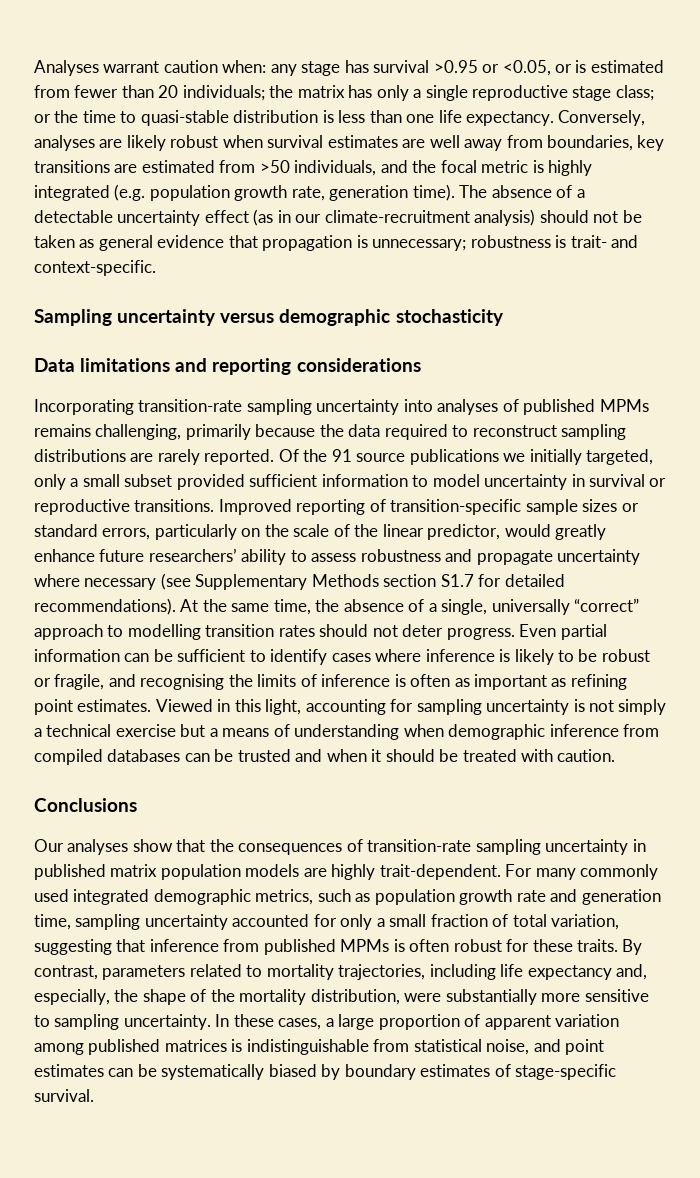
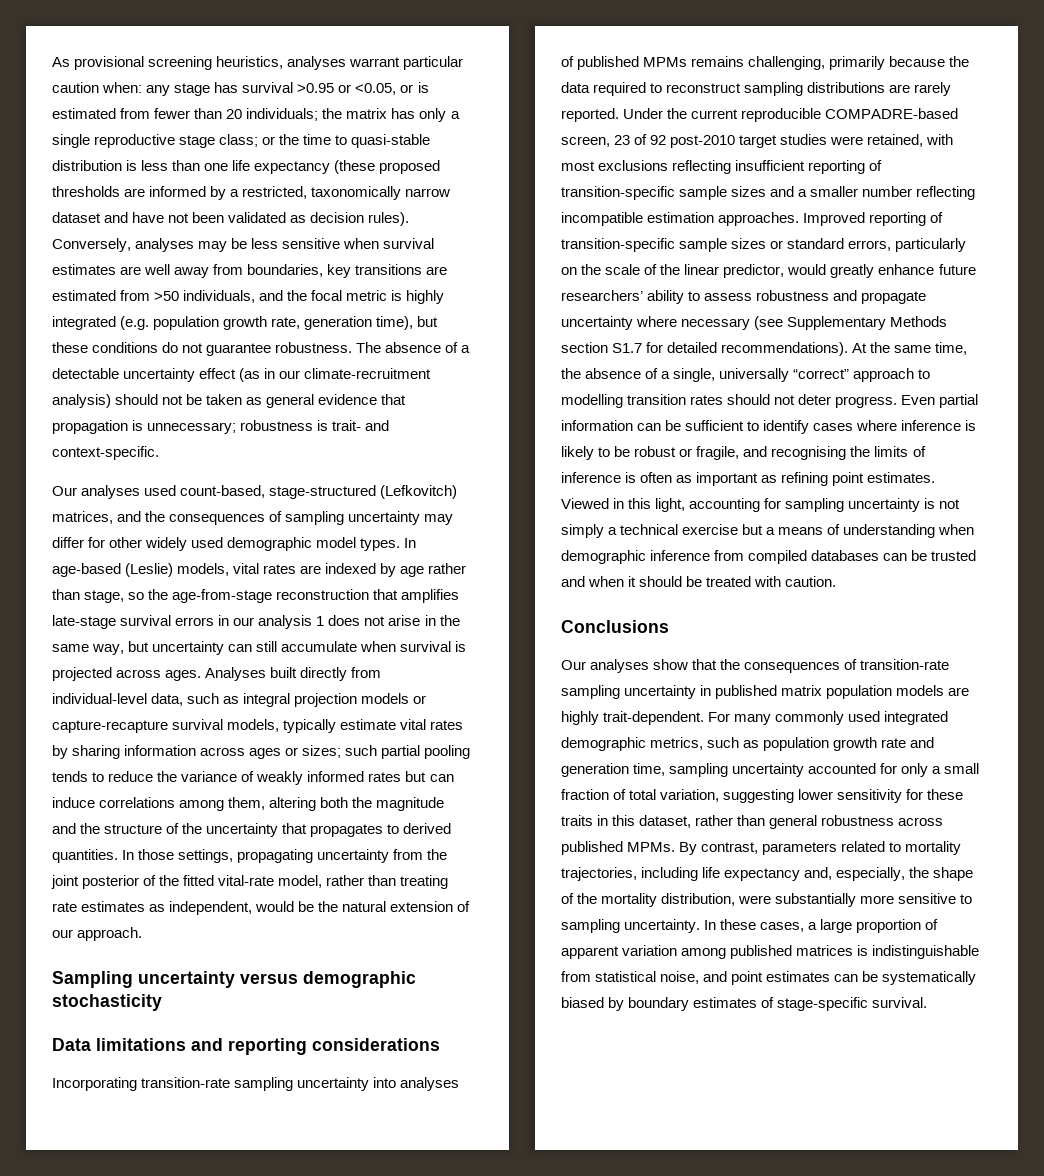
[34,60,160,76] Analyses warrant -> [52,56,464,70] As provisional screening heuristics, analyses warrant particular
[466,110,646,126] [34,135,219,151] expectancy. Conversely, analyses are likely robust -> [254,160,441,174] [52,186,451,200] [52,212,410,226] [52,238,341,252] expectancy (these proposed thresholds are informed by a restricted, taxonomically narrow dataset and have not been validated as decision rules). Conversely, analyses may be less sensitive
[412,184,455,201] time). -> [376,316,439,330] [52,342,353,356] time), but these conditions do not guarantee robustness.
(156, 268) none -> [52,485,458,499] [52,511,454,525] [52,537,417,551] [52,563,467,577] [52,589,460,603] [52,615,460,629] [52,641,467,655] [52,667,382,681] [52,693,427,707] [52,719,464,733] [52,745,471,759] [52,771,454,785] [52,797,445,811] [52,823,452,837] [52,849,448,863] [51,875,449,889] [52,901,471,915] [52,927,143,941] // Our analyses used count-based, stage-structured (Lefkovitch) matrices, and the consequences of sampling uncertainty may differ for other widely used demographic model types. In age-based (Leslie) models, vital rates are indexed by age rather than stage, so the age-from-stage reconstruction that amplifies late-stage survival errors in our analysis 1 does not arise in the same way, but uncertainty can still accumulate when survival is projected across ages. Analyses built directly from individual-level data, such as integral projection models or capture-recapture survival models, typically estimate vital rates by sharing information across ages or sizes; such partial pooling tends to reduce the variance of weakly informed rates but can induce correlations among them, altering both the magnitude and the structure of the uncertainty that propagates to derived quantities. In those settings, propagating uncertainty from the joint posterior of the fitted vital-rate model, rather than treating rate estimates as independent, would be the natural extension of our approach.
[278,449,654,465] [34,474,667,490] [34,499,215,515] Of the 91 source publications we initially targeted, only a small subset provided sufficient information to model uncertainty in survival or reproductive transitions. -> [623,108,959,122] [561,134,954,148] [561,160,883,174] [561,186,976,200] [561,212,800,226] Under the current reproducible COMPADRE-based screen, 23 of 92 post-2010 target studies were retained, with most exclusions reflecting insufficient reporting of transition-specific sample sizes and a smaller number reflecting incompatible estimation approaches.
[116,939,619,955] that inference from published MPMs is often robust for these traits. -> [798,789,964,803] [561,815,944,829] [561,841,676,855] lower sensitivity for these traits in this dataset, rather than general robustness across published MPMs.

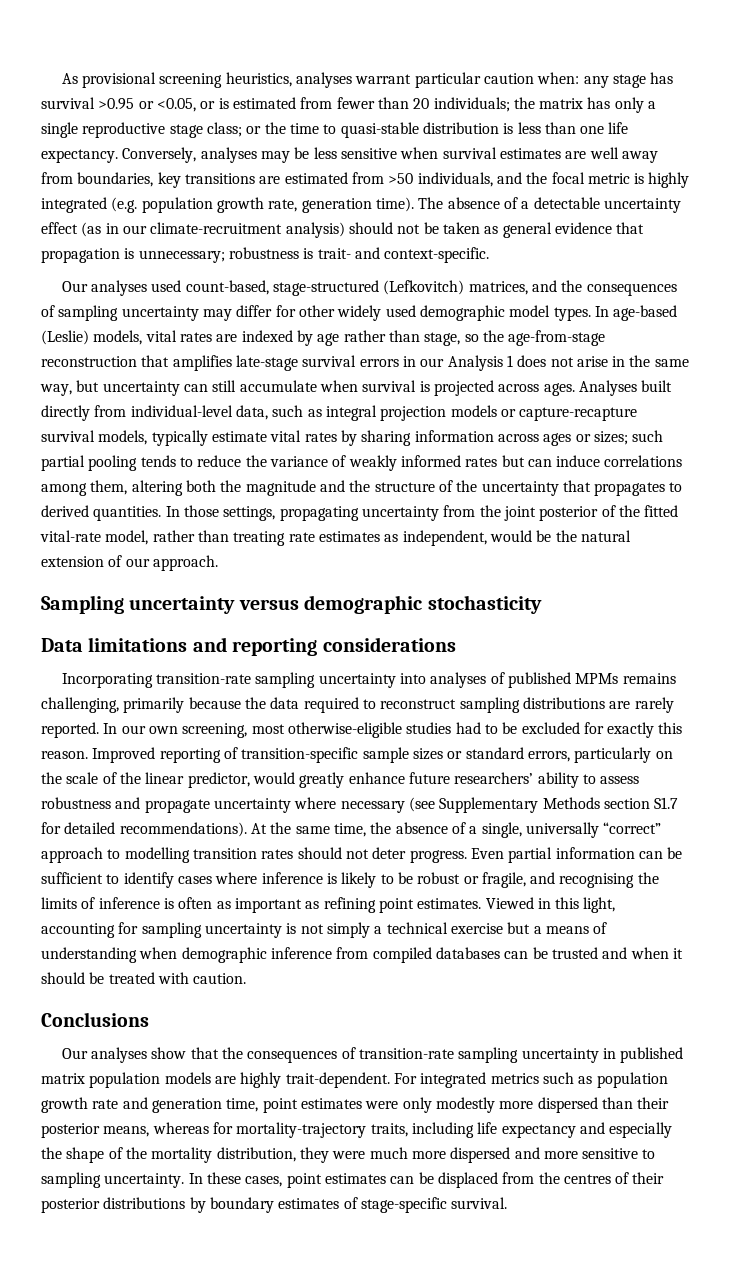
[254,160,441,174] [52,186,451,200] [52,212,410,226] expectancy (these proposed thresholds are informed by a restricted, taxonomically narrow dataset and have not been validated as decision rules). -> [41,149,118,163] expectancy.
[376,316,439,330] [52,342,353,356] time), but these conditions do not guarantee robustness. -> [375,197,414,212] time).
[258,615,313,629] analysis -> [447,355,503,371] Analysis
[623,108,959,122] [561,134,954,148] [561,160,883,174] [561,186,976,200] [561,212,800,226] Under the current reproducible COMPADRE-based screen, 23 of 92 post-2010 target studies were retained, with most exclusions reflecting insufficient reporting of transition-specific sample sizes and a smaller number reflecting incompatible estimation approaches. -> [103,722,683,738] [41,751,88,759] In our own screening, most otherwise-eligible studies had to be excluded for exactly this reason.
[734,711,949,725] [561,737,704,751] many commonly used integrated demographic metrics, -> [420,1072,539,1088] integrated metrics
[669,763,980,777] [561,789,964,803] [561,815,944,829] [561,841,962,855] [561,867,637,881] sampling uncertainty accounted for only a small fraction of total variation, suggesting lower sensitivity for these traits in this dataset, rather than general robustness across published MPMs. By contrast, parameters related to mortality trajectories, -> [262,1097,670,1113] [41,1122,408,1138] point estimates were only modestly more dispersed than their posterior means, whereas for mortality-trajectory traits,
[804,867,906,881] and, especially, -> [579,1122,673,1138] and especially
[738,893,857,907] were substantially -> [299,1147,540,1163] they were much more dispersed and
[808,919,939,933] [561,945,980,959] [561,971,977,985] [561,997,604,1008] a large proportion of apparent variation among published matrices is indistinguishable from statistical noise, and point estimates can be systematically biased -> [286,1172,665,1188] [41,1197,186,1213] point estimates can be displaced from the centres of their posterior distributions

